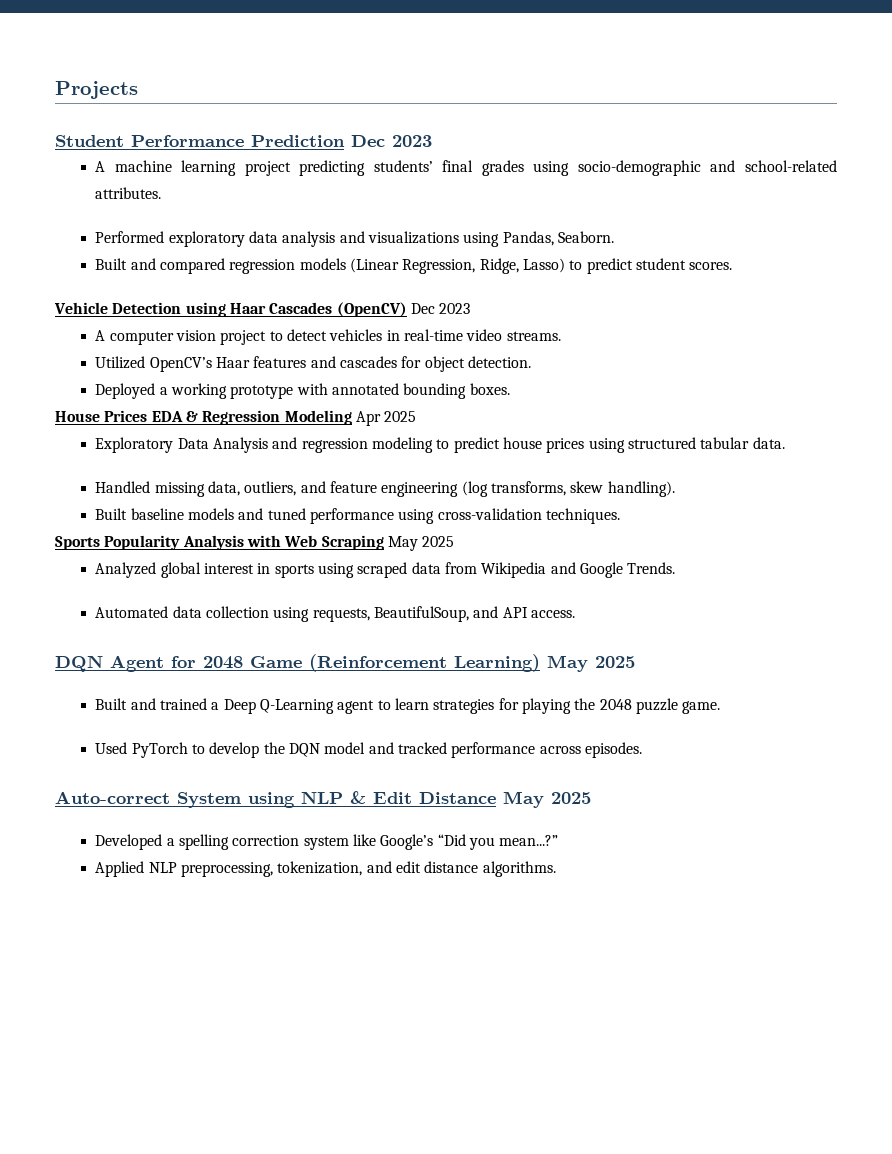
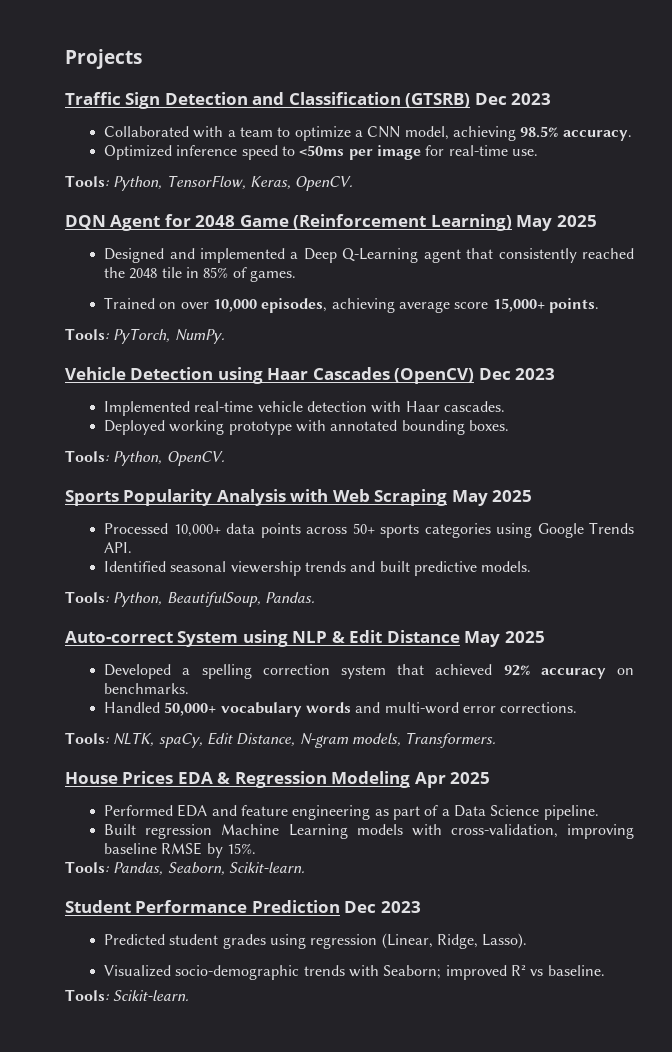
[55,135,432,147] [95,160,838,176] [95,187,162,199] [95,231,614,247] [95,258,733,274] [54,302,471,317] [95,329,561,345] [95,356,531,372] [95,383,510,399] [55,410,417,426] [95,437,785,453] [95,481,675,497] [95,508,620,524] [55,535,455,551] [95,562,676,578] [95,606,575,622] Student Performance Prediction Dec 2023 // A machine learning project predicting students’ final grades using socio-demographic and school-related attributes. // Performed exploratory data analysis and visualizations using Pandas, Seaborn. // Built and compared regression models (Linear Regression, Ridge, Lasso) to predict student scores. // Vehicle Detection using Haar Cascades (OpenCV) Dec 2023 // A computer vision project to detect vehicles in real-time video streams. // Utilized OpenCV’s Haar features and cascades for object detection. // Deployed a working prototype with annotated bounding boxes. // House Prices EDA & Regression Modeling Apr 2025 // Exploratory Data Analysis and regression modeling to predict house prices using structured tabular data. // Handled missing data, outliers, and feature engineering (log transforms, skew handling). // Built baseline models and tuned performance using cross-validation techniques. // Sports Popularity Analysis with Web Scraping May 2025 // Analyzed global interest in sports using scraped data from Wikipedia and Google Trends. // Automated data collection using requests, BeautifulSoup, and API access. -> [65,92,552,109] [104,126,632,141] [104,145,539,160] [65,175,354,191] Traffic Sign Detection and Classification (GTSRB) Dec 2023 // Collaborated with a team to optimize a CNN model, achieving 98.5% accuracy. // Optimized inference speed to <50ms per image for real-time use. // Tools: Python, TensorFlow, Keras, OpenCV.
[95,698,207,710] Built and trained -> [104,248,285,263] Designed and implemented
[377,698,721,714] [95,742,642,758] to learn strategies for playing the 2048 puzzle game. // Used PyTorch to develop the DQN model and tracked performance across episodes. -> [466,248,635,263] [104,267,297,282] [104,297,600,313] [65,328,225,344] [65,367,556,384] [104,401,506,416] [104,420,510,435] [65,450,225,466] [65,489,533,506] [104,522,634,538] [104,542,133,553] [104,561,532,576] [65,591,315,607] that consistently reached the 2048 tile in 85% of games. // Trained on over 10,000 episodes, achieving average score 15,000+ points. // Tools: PyTorch, NumPy. // Vehicle Detection using Haar Cascades (OpenCV) Dec 2023 // Implemented real-time vehicle detection with Haar cascades. // Deployed working prototype with annotated bounding boxes. // Tools: Python, OpenCV. // Sports Popularity Analysis with Web Scraping May 2025 // Processed 10,000+ data points across 50+ sports categories using Google Trends API. // Identified seasonal viewership trends and built predictive models. // Tools: Python, BeautifulSoup, Pandas.
[352,834,559,850] [95,861,556,877] like Google’s “Did you mean...?” // Applied NLP preprocessing, tokenization, and edit distance algorithms. -> [397,664,635,679] [104,683,190,694] [104,702,578,717] [65,732,497,748] [65,771,491,788] [104,804,599,820] [104,824,635,839] [104,842,257,858] [65,861,305,875] [65,900,421,913] [104,933,528,949] [104,965,605,980] [65,989,190,1001] that achieved 92% accuracy on benchmarks. // Handled 50,000+ vocabulary words and multi-word error corrections. // Tools: NLTK, spaCy, Edit Distance, N-gram models, Transformers. // House Prices EDA & Regression Modeling Apr 2025 // Performed EDA and feature engineering as part of a Data Science pipeline. // Built regression Machine Learning models with cross-validation, improving baseline RMSE by 15%. // Tools: Pandas, Seaborn, Scikit-learn. // Student Performance Prediction Dec 2023 // Predicted student grades using regression (Linear, Ridge, Lasso). // Visualized socio-demographic trends with Seaborn; improved R² vs baseline. // Tools: Scikit-learn.

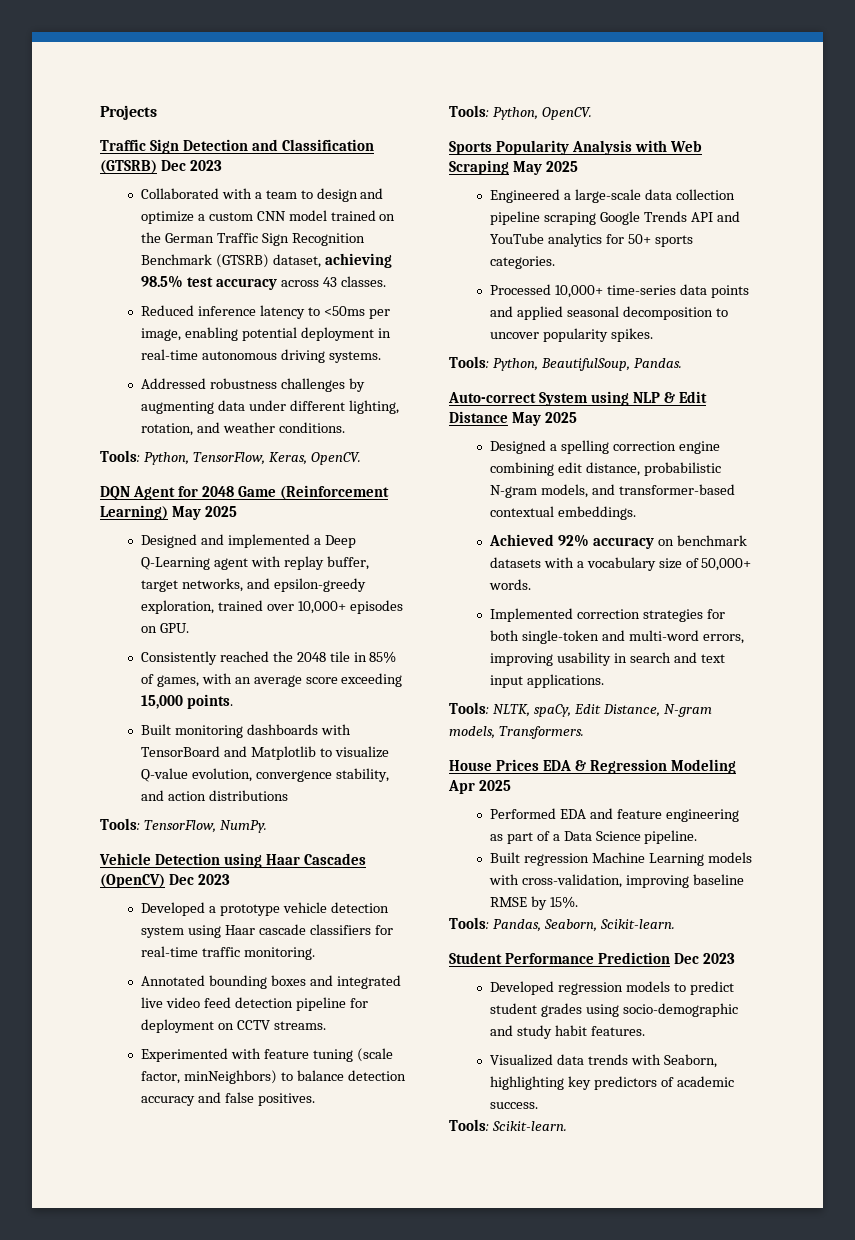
[294,126,632,141] [104,145,539,160] optimize a CNN model, achieving 98.5% accuracy. // Optimized inference speed to <50ms per image for real-time use. -> [316,188,384,202] [140,210,396,224] [140,232,365,246] [140,253,392,268] [140,275,386,290] [140,305,390,319] [140,327,391,341] [140,349,381,363] [140,378,365,392] [140,400,399,414] [140,422,345,436] design and optimize a custom CNN model trained on the German Traffic Sign Recognition Benchmark (GTSRB) dataset, achieving 98.5% test accuracy across 43 classes. // Reduced inference latency to <50ms per image, enabling potential deployment in real-time autonomous driving systems. // Addressed robustness challenges by augmenting data under different lighting, rotation, and weather conditions.
[466,248,577,263] that consistently -> [250,556,369,570] [140,578,366,592] [140,600,403,614] [140,623,189,633] [140,651,217,665] with replay buffer, target networks, and epsilon-greedy exploration, trained over 10,000+ episodes on GPU. // Consistently
[250,270,297,282] [104,297,600,313] [65,328,171,344] games. // Trained on over 10,000 episodes, achieving average score 15,000+ points. // Tools: PyTorch, -> [156,673,403,687] [140,694,233,709] [140,724,351,738] [140,746,389,760] [140,768,389,782] [140,790,288,801] [100,818,216,833] games, with an average score exceeding 15,000 points. // Built monitoring dashboards with TensorBoard and Matplotlib to visualize Q-value evolution, convergence stability, and action distributions // Tools: TensorFlow,
[104,401,506,416] [104,420,510,435] Implemented real-time vehicle detection with Haar cascades. // Deployed working prototype with annotated bounding boxes. -> [140,902,389,916] [140,924,393,938] [140,946,315,960] [140,975,401,989] [140,997,368,1011] [140,1019,326,1033] [140,1048,393,1062] [140,1070,406,1084] [140,1092,315,1106] Developed a prototype vehicle detection system using Haar cascade classifiers for real-time traffic monitoring. // Annotated bounding boxes and integrated live video feed detection pipeline for deployment on CCTV streams. // Experimented with feature tuning (scale factor, minNeighbors) to balance detection accuracy and false positives.
(533, 496) none -> [489,189,735,203] [489,211,740,225] [489,233,693,247] [489,256,555,269] // Engineered a large-scale data collection pipeline scraping Google Trends API and YouTube analytics for 50+ sports categories.
(221, 530) none -> [606,285,676,295] time-series
[306,522,634,538] [104,542,133,553] [104,561,532,576] across 50+ sports categories using Google Trends API. // Identified seasonal viewership trends and built predictive models. -> [489,306,728,320] [489,328,653,342] and applied seasonal decomposition to uncover popularity spikes.
[104,664,172,679] Developed -> [489,440,546,454] Designed
[340,664,635,679] [104,683,190,694] [104,702,578,717] system that achieved 92% accuracy on benchmarks. // Handled 50,000+ vocabulary words and multi-word error corrections. -> [678,441,720,454] [489,462,721,476] [489,484,735,498] [489,506,636,520] [488,534,747,549] [489,557,752,571] [488,579,531,590] [489,608,725,622] [489,630,744,644] [489,652,725,666] [489,674,604,688] engine combining edit distance, probabilistic N-gram models, and transformer-based contextual embeddings. // Achieved 92% accuracy on benchmark datasets with a vocabulary size of 50,000+ words. // Implemented correction strategies for both single-token and multi-word errors, improving usability in search and text input applications.
[104,933,528,949] Predicted student grades using regression (Linear, Ridge, Lasso). -> [489,981,734,995] [489,1003,738,1017] [489,1025,645,1039] Developed regression models to predict student grades using socio-demographic and study habit features.
[175,965,300,980] socio-demographic -> [556,1054,584,1065] data
[383,965,605,980] Seaborn; improved R² vs baseline. -> [663,1054,717,1068] [489,1076,734,1090] [489,1102,538,1109] Seaborn, highlighting key predictors of academic success.

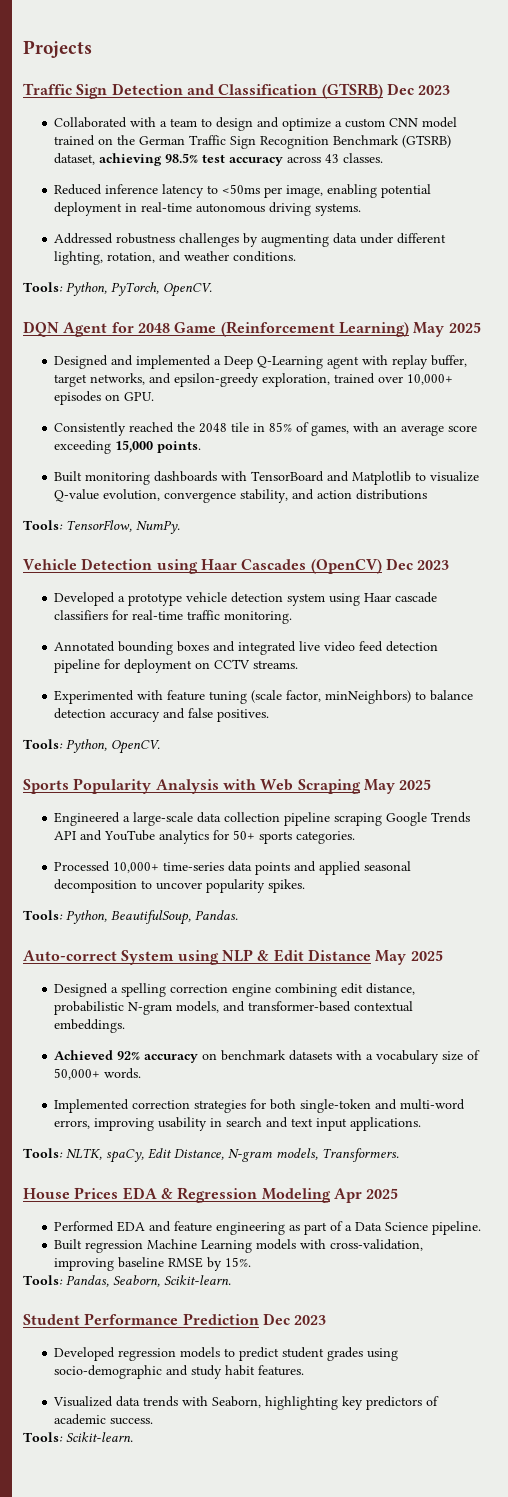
[192,452,307,465] TensorFlow, Keras, -> [111,282,159,296] PyTorch,

